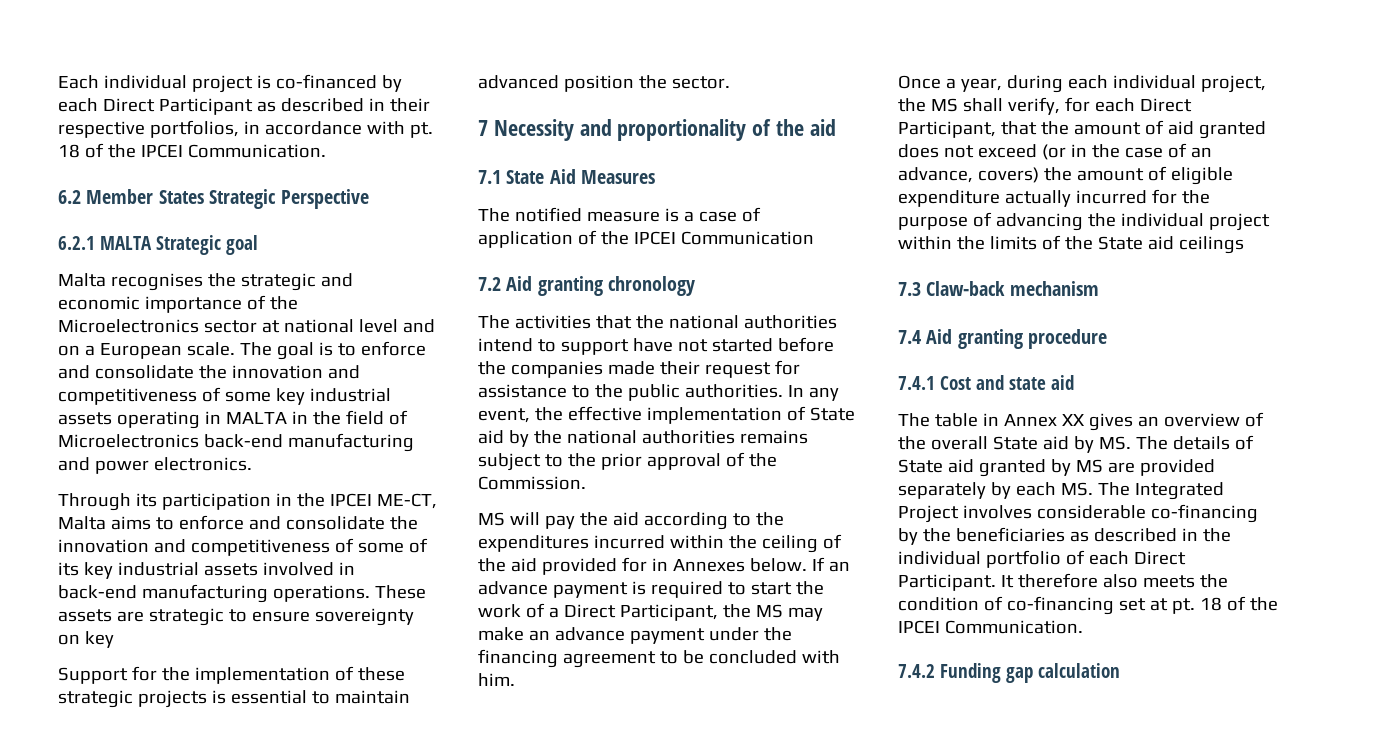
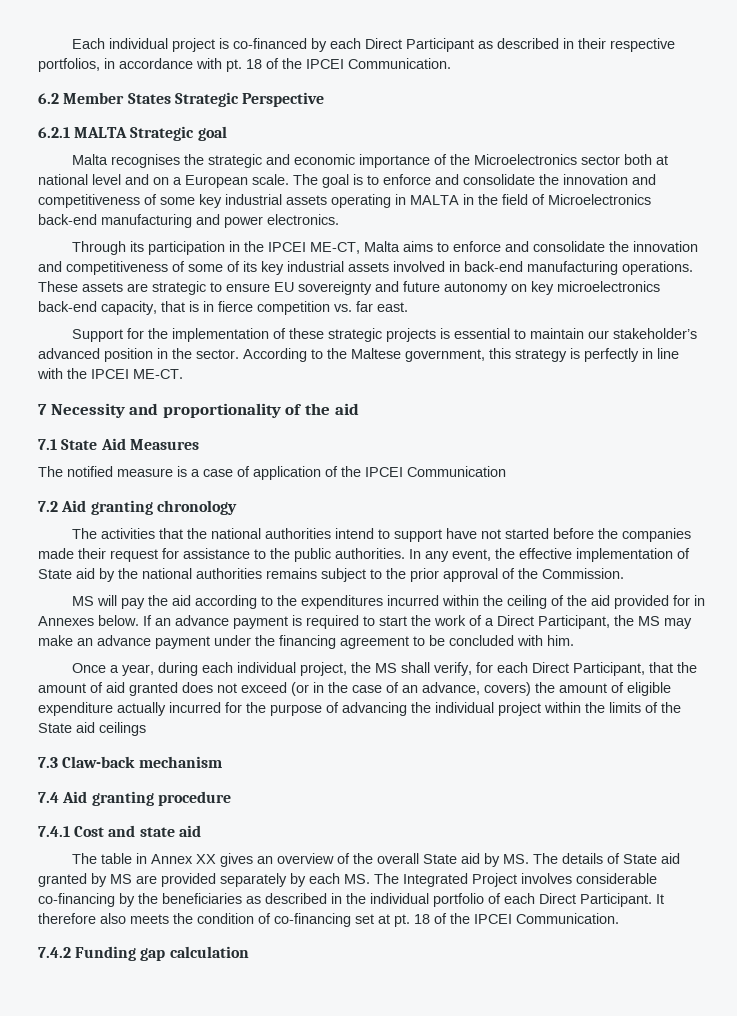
(257, 326) none -> [624,154,653,165] both
[314,608,414,626] [58,631,114,648] sovereignty on key -> [274,281,660,295] [38,301,408,315] EU sovereignty and future autonomy on key microelectronics back-end capacity, that is in fierce competition vs. far east.
(410, 697) none -> [588,328,698,339] our stakeholder’s
(634, 83) none -> [157,348,168,359] in
(730, 82) none -> [243,348,679,362] [37,368,183,379] According to the Maltese government, this strategy is perfectly in line with the IPCEI ME-CT.

